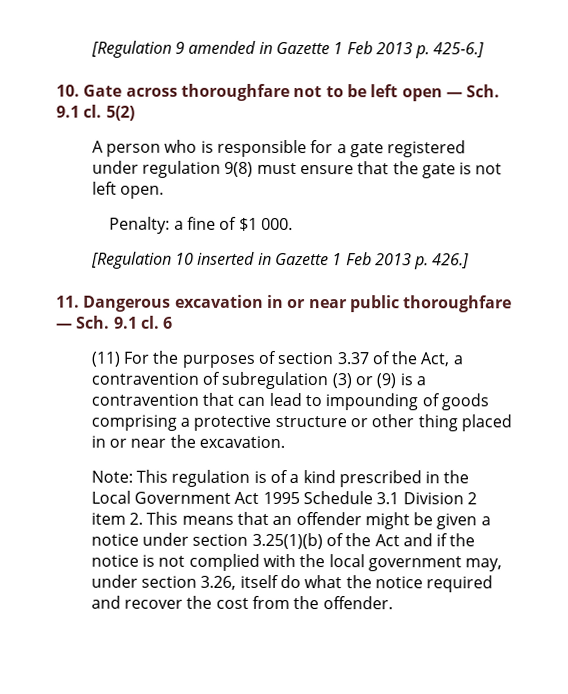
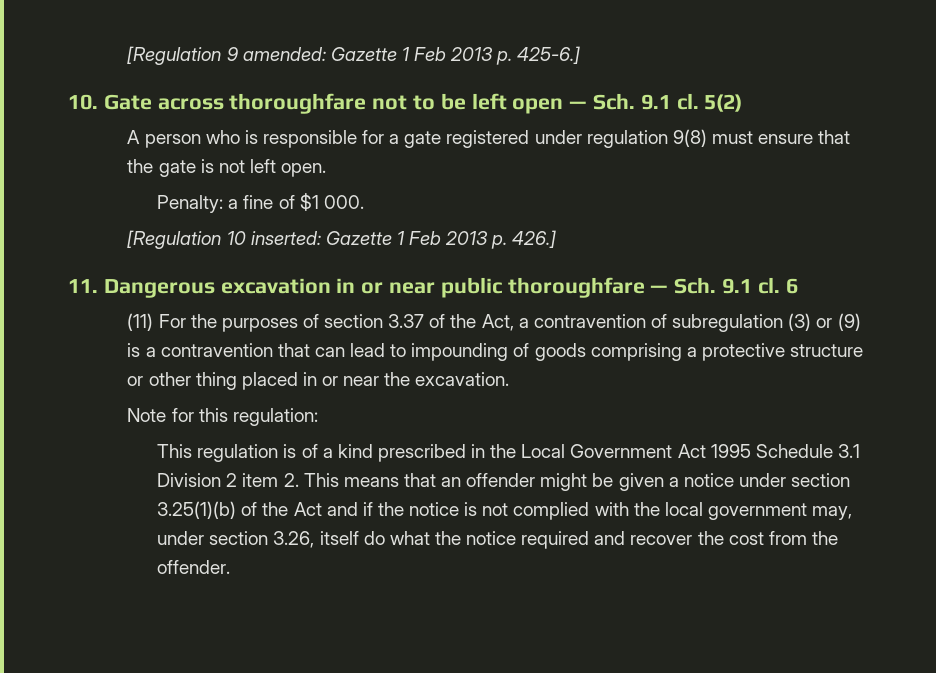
[188,40,273,54] amended in -> [242,47,326,61] amended:
[197,251,272,265] inserted in -> [250,231,321,245] inserted:
[90,470,133,483] Note: -> [127,408,318,426] Note for this regulation: //

